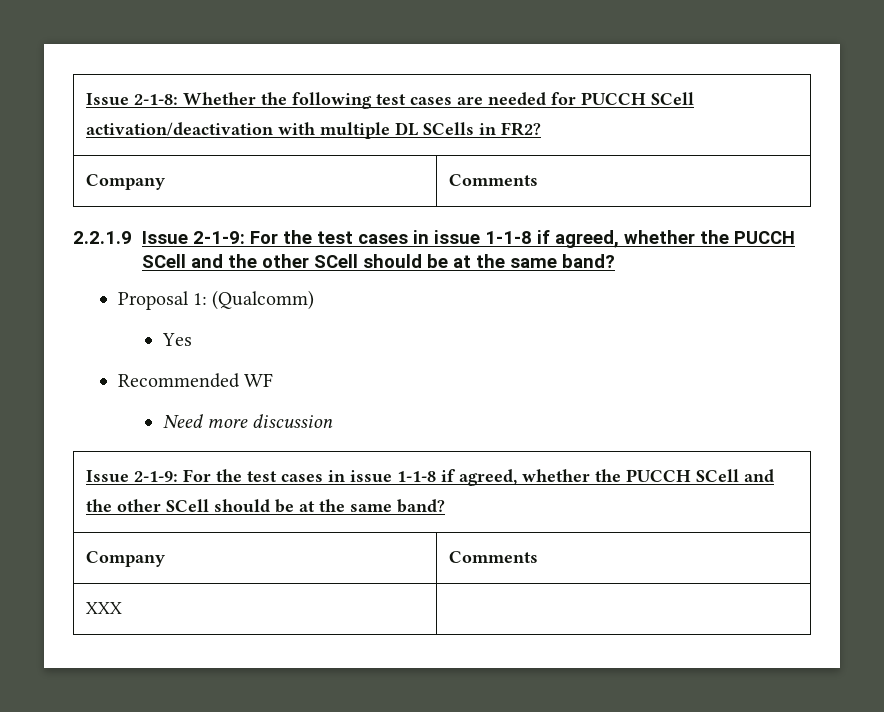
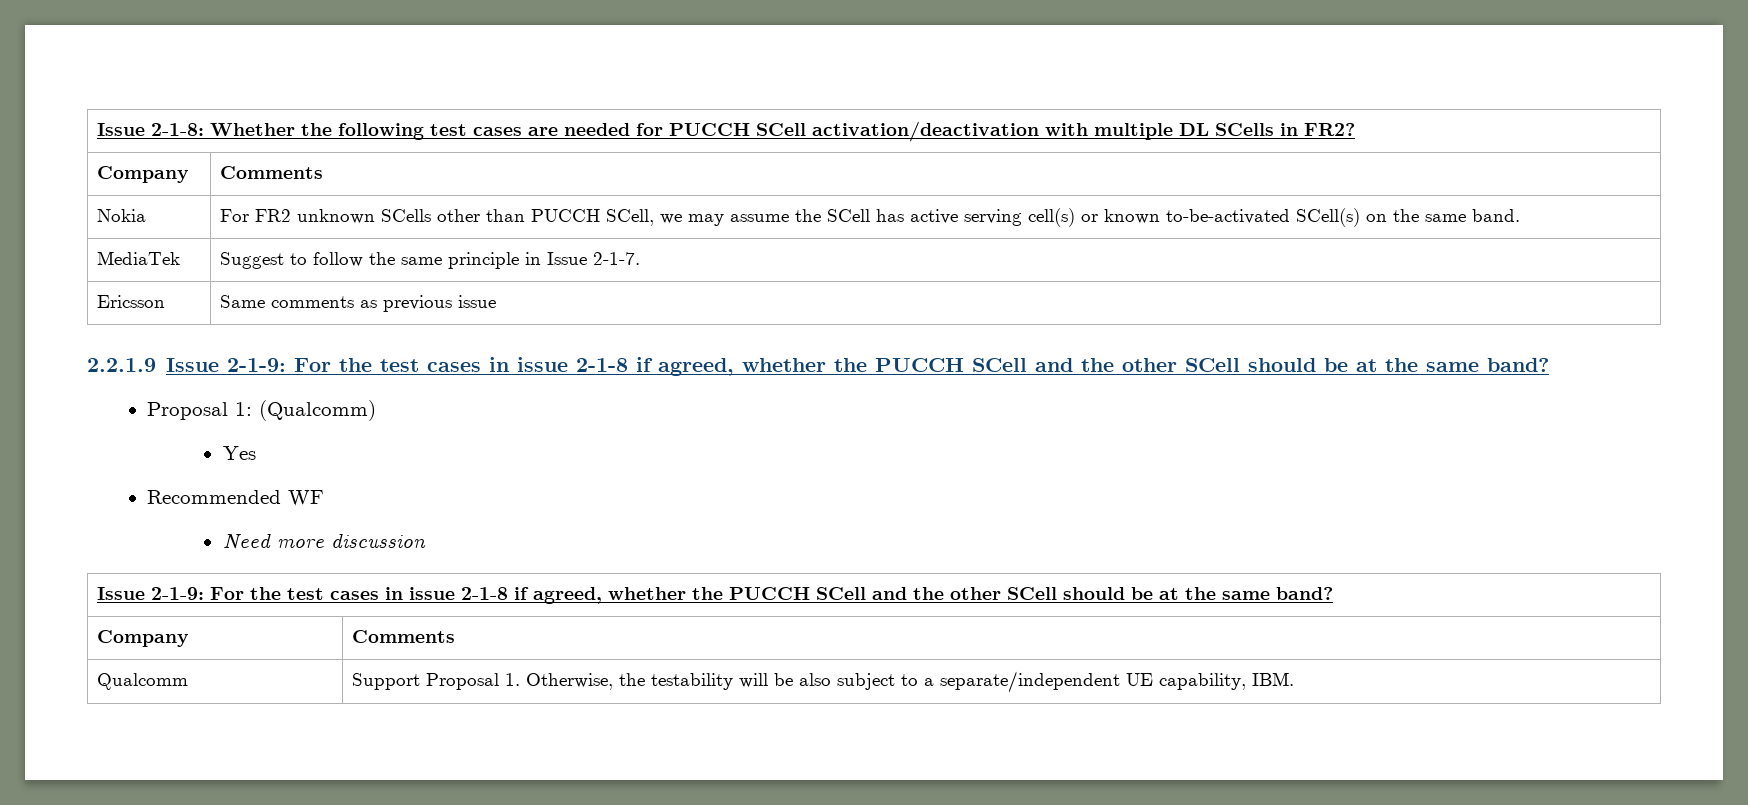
(539, 180) none -> [97,209,147,222] [220,208,1521,227] [97,251,181,265] [220,252,641,269] [97,295,166,308] [220,295,497,312] // Nokia | For FR2 unknown SCells other than PUCCH SCell, we may assume the SCell has active serving cell(s) or known to-be-activated SCell(s) on the same band. // MediaTek | Suggest to follow the same principle in Issue 2-1-7. // Ericsson | Same comments as previous issue
[485,231,532,244] 1-1-8 -> [576,358,629,372] 2-1-8
[397,471,437,482] 1-1-8 -> [461,587,509,600] 2-1-8
[86,602,123,614] XXX | -> [97,673,189,690] [352,671,1295,693] Qualcomm | Support Proposal 1. Otherwise, the testability will be also subject to a separate/independent UE capability, IBM.

